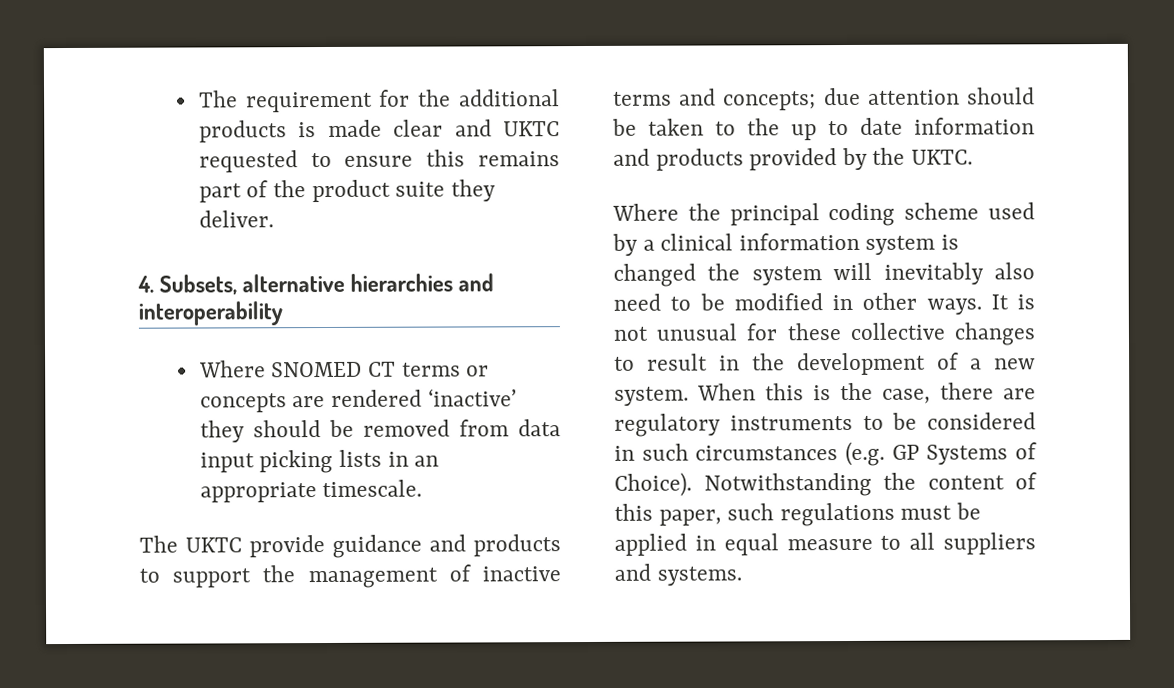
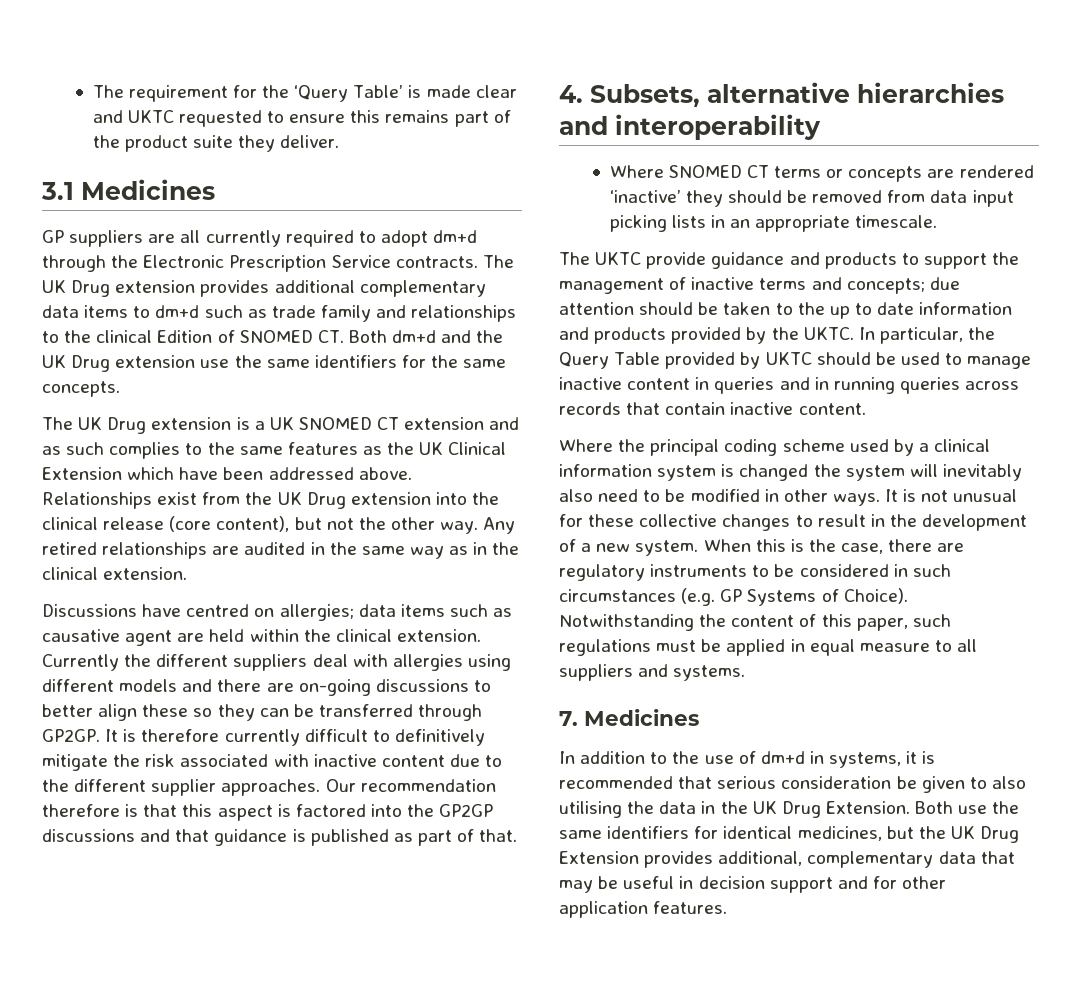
[459,89,560,107] [198,120,287,143] additional products -> [294,85,404,102] ‘Query Table’
(274, 219) none -> [41,179,215,200] [42,230,478,247] [42,255,514,272] [42,280,486,297] [42,305,517,322] [42,330,504,343] [42,355,507,372] [42,381,120,397] [42,417,520,434] [42,442,507,459] [42,467,412,480] [42,492,500,509] [42,516,516,534] [42,542,520,559] [42,567,188,580] [42,604,513,621] [42,629,481,646] [42,654,511,671] [42,679,491,696] [42,704,483,721] [42,729,485,746] [42,754,503,771] [42,779,496,796] [42,804,494,821] [42,829,518,846] // 3.1 Medicines // GP suppliers are all currently required to adopt dm+d through the Electronic Prescription Service contracts. The UK Drug extension provides additional complementary data items to dm+d such as trade family and relationships to the clinical Edition of SNOMED CT. Both dm+d and the UK Drug extension use the same identifiers for the same concepts. // The UK Drug extension is a UK SNOMED CT extension and as such complies to the same features as the UK Clinical Extension which have been addressed above. Relationships exist from the UK Drug extension into the clinical release (core content), but not the other way. Any retired relationships are audited in the same way as in the clinical extension. // Discussions have centred on allergies; data items such as causative agent are held within the clinical extension. Currently the different suppliers deal with allergies using different models and there are on-going discussions to better align these so they can be transferred through GP2GP. It is therefore currently difficult to definitively mitigate the risk associated with inactive content due to the different supplier approaches. Our recommendation therefore is that this aspect is factored into the GP2GP discussions and that guidance is published as part of that.
(974, 157) none -> [858,327,996,344] [559,352,1032,369] [559,377,1020,394] [559,402,866,415] In particular, the Query Table provided by UKTC should be used to manage inactive content in queries and in running queries across records that contain inactive content.
(742, 576) none -> [559,709,699,726] [559,751,936,768] [559,776,1026,793] [559,801,1020,818] [559,826,1020,843] [559,851,1015,868] [559,876,947,893] [559,901,728,918] // 7. Medicines // In addition to the use of dm+d in systems, it is recommended that serious consideration be given to also utilising the data in the UK Drug Extension. Both use the same identifiers for identical medicines, but the UK Drug Extension provides additional, complementary data that may be useful in decision support and for other application features.

